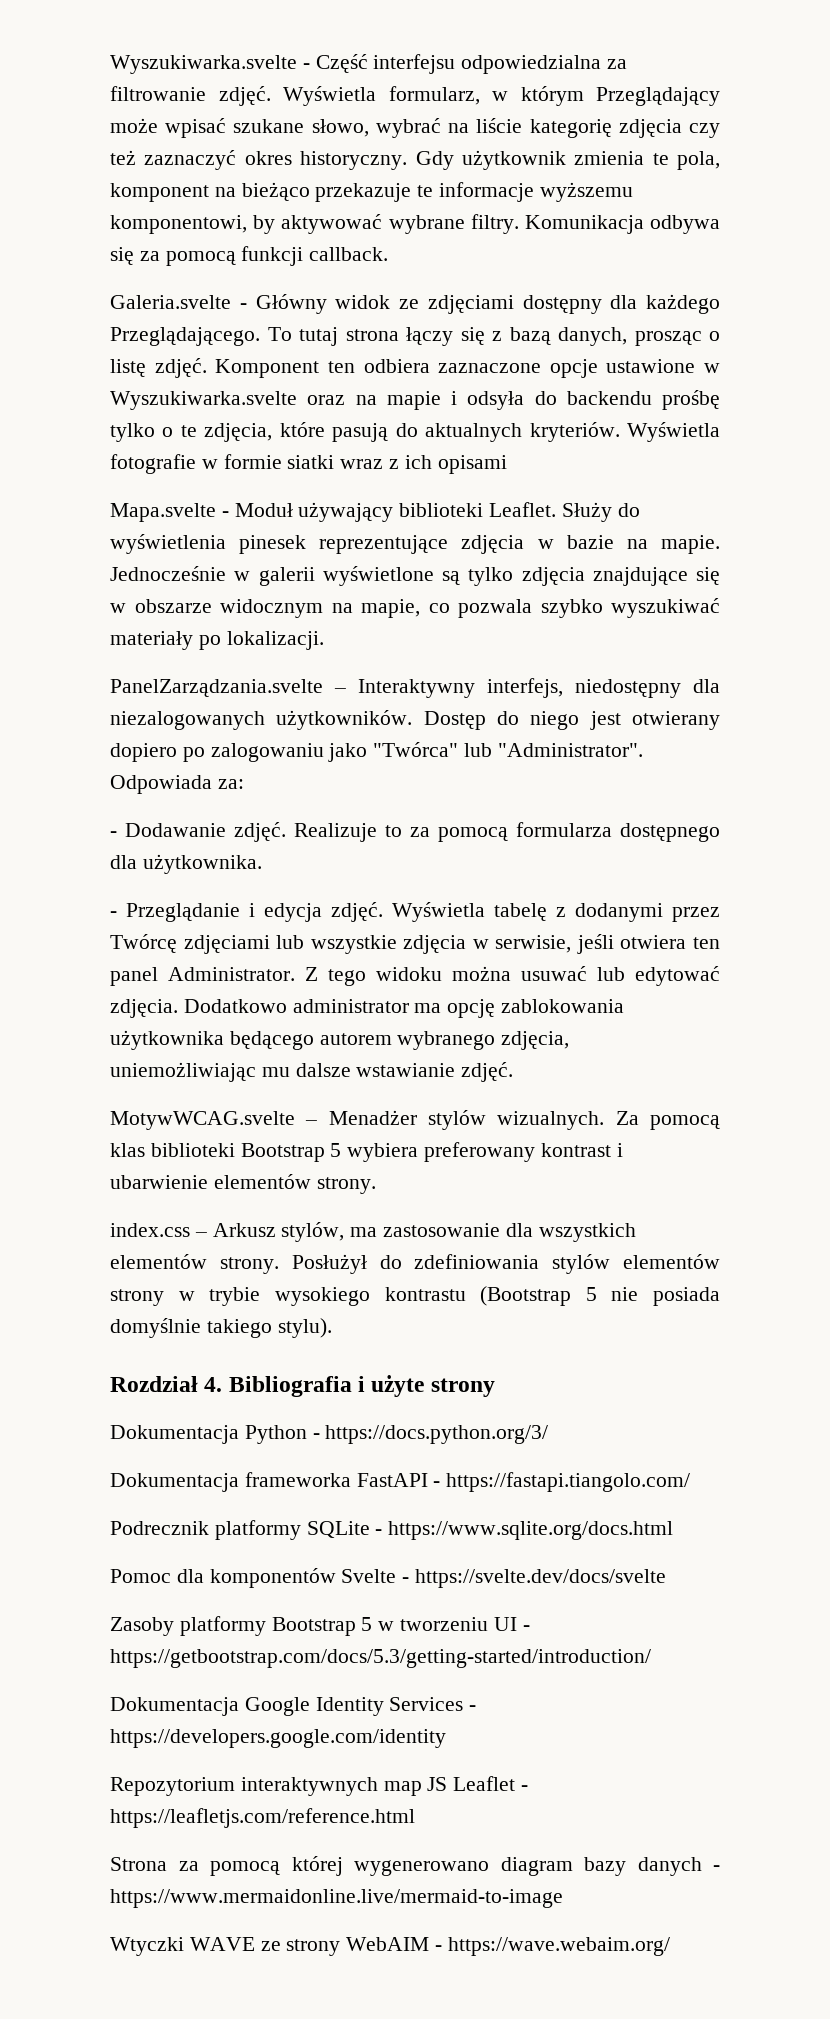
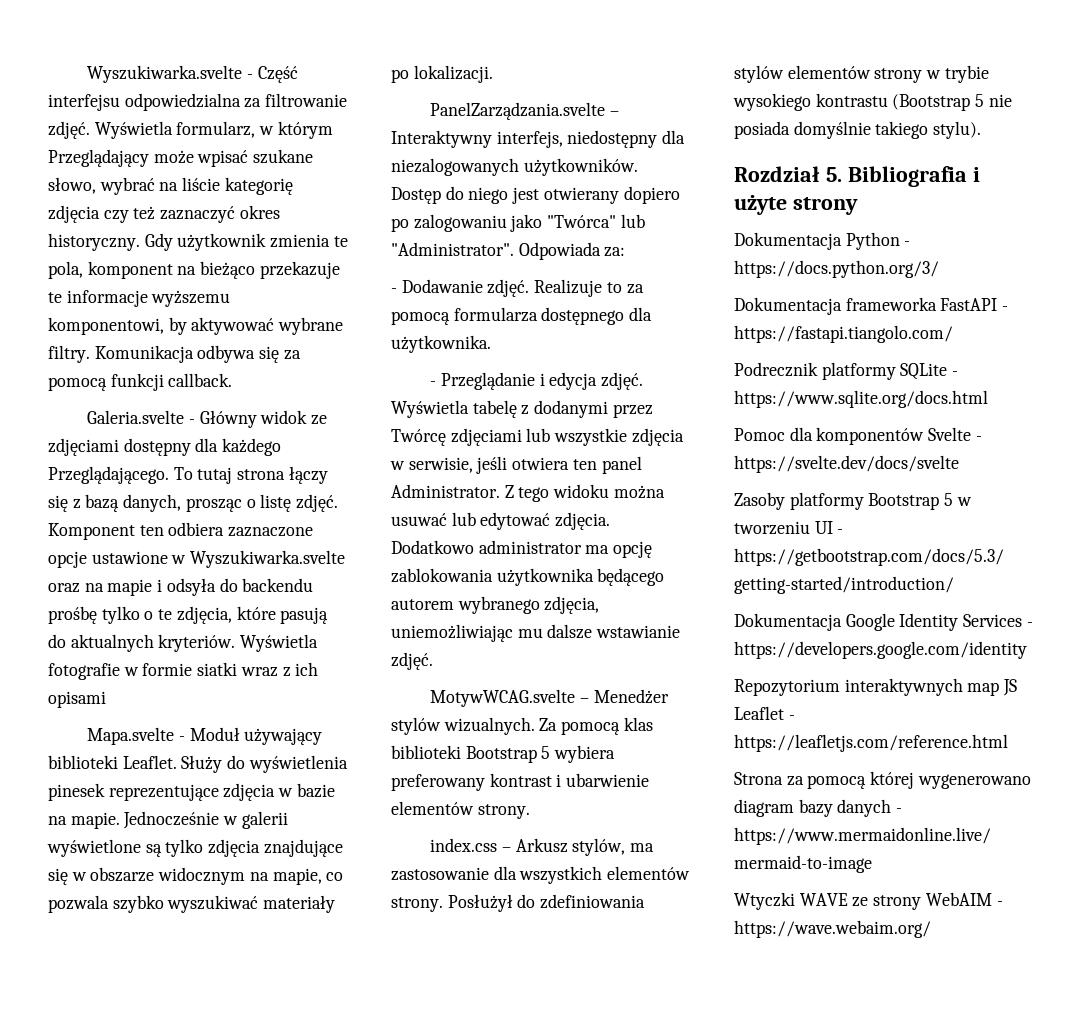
[328,1110,417,1125] Menadżer -> [593,689,669,704] Menedżer
[204,1377,223,1392] 4. -> [825,167,842,182] 5.

